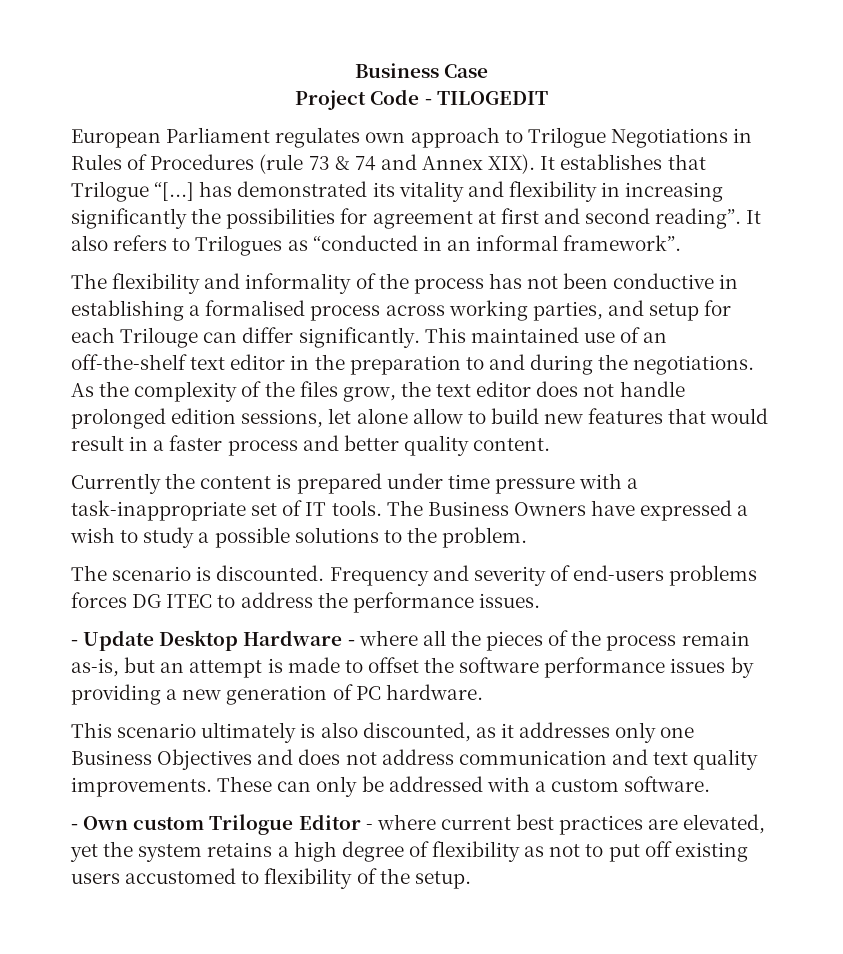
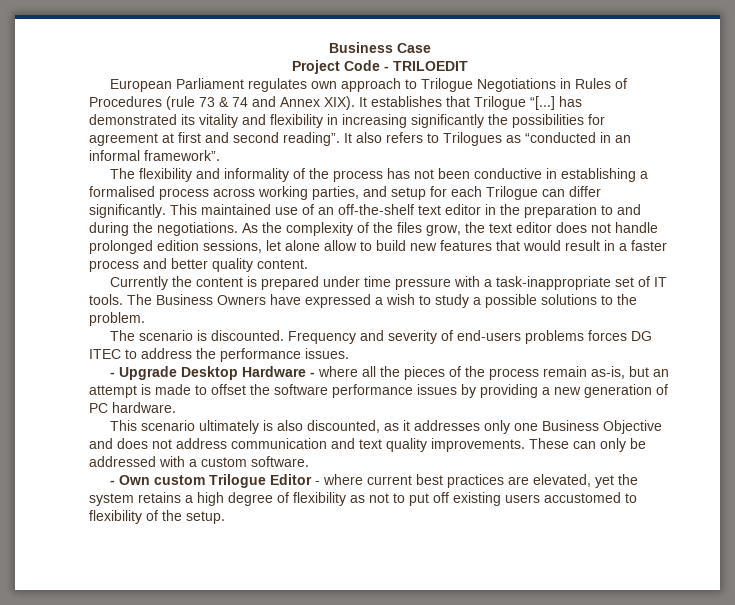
[436,91,548,105] TILOGEDIT -> [392,61,468,71] TRILOEDIT
[120,327,199,348] Trilouge -> [486,186,538,200] Trilogue
[83,630,155,651] Update -> [119,366,178,380] Upgrade
[157,749,253,770] Objectives -> [603,420,663,434] Objective

